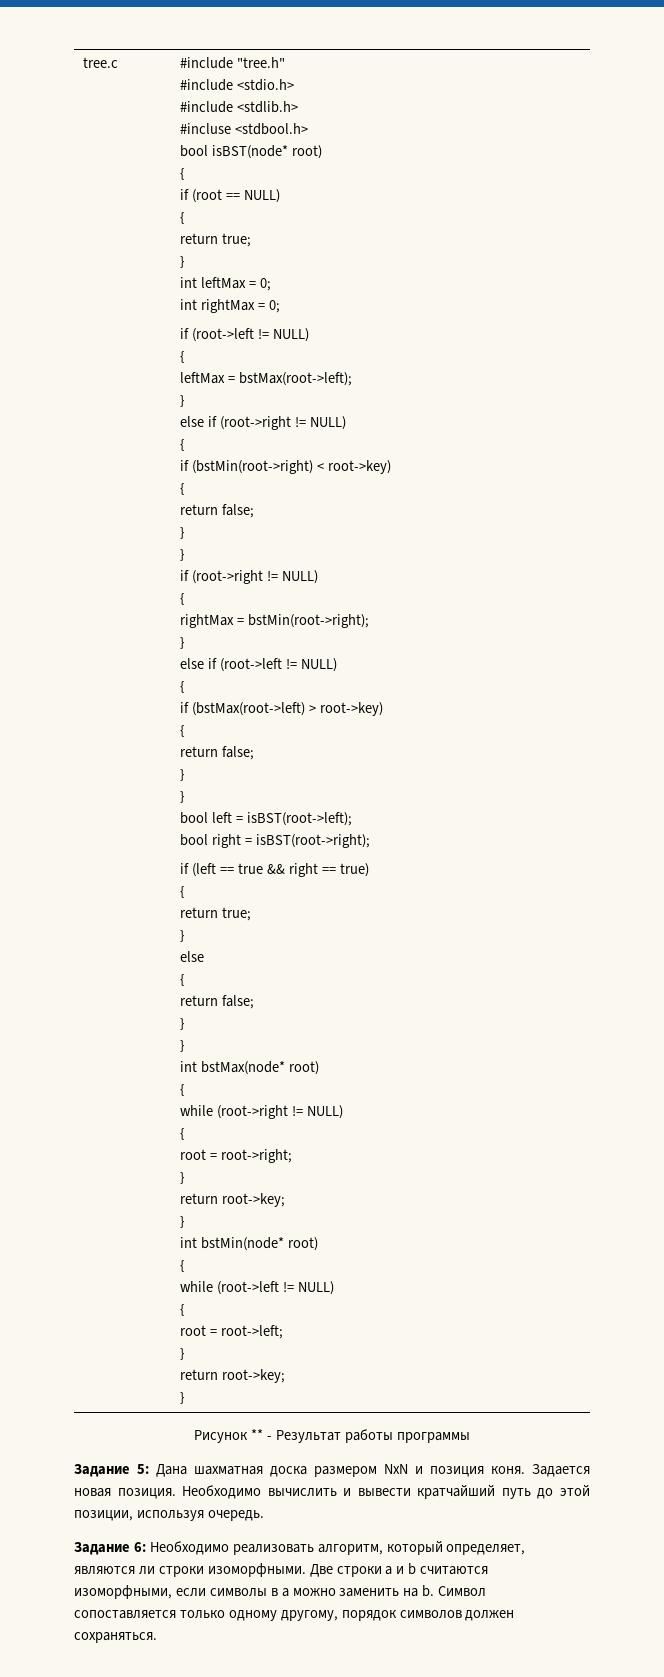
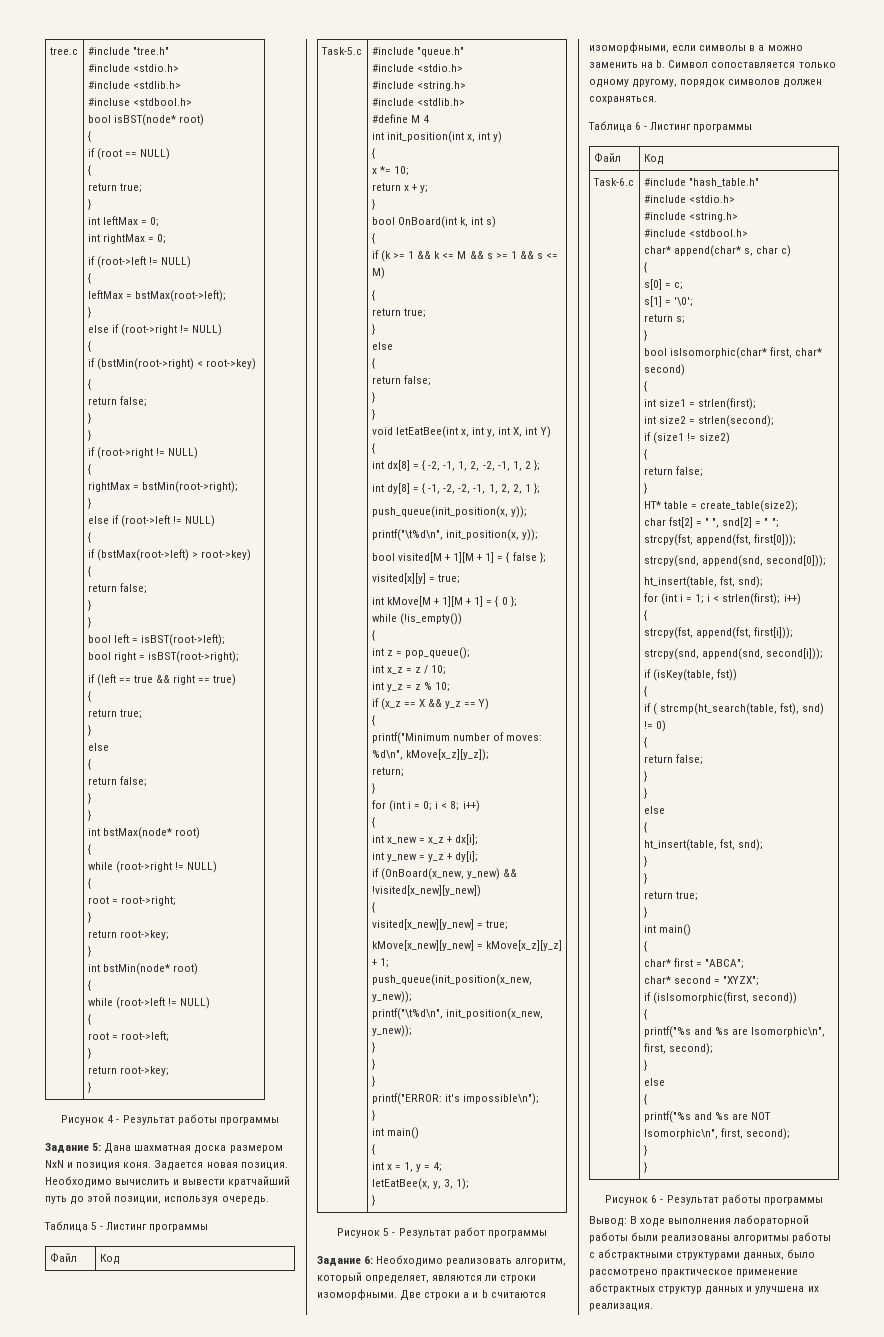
[251,1429,264,1440] ** -> [107,1115,114,1123] 4
(264, 1515) none -> [44,1221,209,1232] [49,1253,77,1262] [99,1254,120,1265] [320,47,362,55] [371,47,464,57] [371,64,463,72] [371,81,466,91] [371,98,465,106] [371,114,429,123] [371,131,503,143] [371,148,375,159] [371,166,409,176] [371,183,429,193] [371,199,375,210] [371,216,497,228] [371,233,375,244] [371,250,559,262] [371,267,385,279] [371,290,375,301] [371,308,426,318] [371,324,375,335] [371,342,393,350] [371,358,375,369] [371,375,431,386] [371,392,375,403] [371,409,375,420] [371,426,551,438] [371,443,375,454] [371,460,540,471] [371,483,540,494] [371,506,527,518] [371,529,538,541] [371,552,546,563] [371,573,460,584] [371,596,517,607] [371,613,462,625] [371,630,375,641] [371,647,471,659] [371,665,447,675] [371,682,451,692] [371,698,490,710] [371,715,375,726] [371,732,543,744] [371,749,489,761] [371,767,404,777] [371,783,375,794] [371,800,480,812] [371,817,375,828] [371,834,479,845] [371,851,479,862] [371,868,518,880] [371,885,481,897] [371,902,375,913] [371,919,508,930] [371,940,562,951] [371,958,389,968] [371,974,532,986] [371,991,412,1003] [371,1008,543,1020] [371,1025,412,1037] [371,1042,375,1053] [371,1059,375,1070] [371,1076,375,1087] [371,1093,539,1105] [371,1110,375,1121] [371,1127,419,1139] [371,1144,375,1155] [371,1162,443,1172] [371,1178,470,1190] [371,1195,375,1206] [337,1227,547,1238] // Таблица 5 - Листинг программы // Файл | Код // Task-5.c | #include "queue.h" // #include <stdio.h> // #include <string.h> // #include <stdlib.h> // #define M 4 // int init_position(int x, int y) // { // x *= 10; // return x + y; // } // bool OnBoard(int k, int s) // { // if (k >= 1 && k <= M && s >= 1 && s <= M) // { // return true; // } // else // { // return false; // } // } // void letEatBee(int x, int y, int X, int Y) // { // int dx[8] = { -2, -1, 1, 2, -2, -1, 1, 2 }; // int dy[8] = { -1, -2, -2, -1, 1, 2, 2, 1 }; // push_queue(init_position(x, y)); // printf("\t%d\n", init_position(x, y)); // bool visited[M + 1][M + 1] = { false }; // visited[x][y] = true; // int kMove[M + 1][M + 1] = { 0 }; // while (!is_empty()) // { // int z = pop_queue(); // int x_z = z / 10; // int y_z = z % 10; // if (x_z == X && y_z == Y) // { // printf("Minimum number of moves: %d\n", kMove[x_z][y_z]); // return; // } // for (int i = 0; i < 8; i++) // { // int x_new = x_z + dx[i]; // int y_new = y_z + dy[i]; // if (OnBoard(x_new, y_new) && !visited[x_new][y_new]) // { // visited[x_new][y_new] = true; // kMove[x_new][y_new] = kMove[x_z][y_z] + 1; // push_queue(init_position(x_new, y_new)); // printf("\t%d\n", init_position(x_new, y_new)); // } // } // } // printf("ERROR: it's impossible\n"); // } // int main() // { // int x = 1, y = 4; // letEatBee(x, y, 3, 1); // } // Рисунок 5 - Результат работ программы
(157, 1637) none -> [588,121,753,132] [593,153,621,162] [643,154,664,165] [592,178,634,186] [643,178,759,187] [643,195,735,203] [643,212,738,222] [643,229,748,237] [643,245,792,257] [643,262,647,273] [643,279,683,290] [643,296,693,307] [643,314,685,324] [643,330,647,341] [643,347,823,359] [643,364,685,376] [643,381,647,392] [643,398,757,410] [643,415,775,427] [643,432,731,444] [643,449,647,460] [643,466,703,477] [643,483,647,494] [643,500,799,512] [643,517,779,528] [643,534,796,546] [643,555,826,567] [643,576,763,588] [643,593,801,605] [643,610,647,621] [643,627,793,639] [643,648,823,660] [643,669,737,681] [643,686,647,697] [643,703,825,715] [643,720,666,732] [643,737,647,748] [643,754,703,765] [643,771,647,782] [643,788,647,799] [643,806,665,814] [643,822,647,833] [643,839,763,851] [643,856,647,867] [643,873,647,884] [643,891,698,901] [643,907,647,918] [643,924,691,936] [643,941,647,952] [643,958,745,969] [643,976,760,986] [643,992,797,1004] [643,1009,647,1020] [643,1026,826,1038] [643,1043,713,1055] [643,1060,647,1071] [643,1078,665,1086] [643,1094,647,1105] [643,1111,772,1123] [643,1128,790,1140] [643,1145,647,1156] [643,1162,647,1173] [605,1194,823,1205] [589,1215,810,1227] [589,1232,832,1243] [589,1249,816,1261] [589,1269,799,1277] [589,1283,819,1295] [589,1303,653,1311] // Таблица 6 - Листинг программы // Файл | Код // Task-6.c | #include "hash_table.h" // #include <stdio.h> // #include <string.h> // #include <stdbool.h> // char* append(char* s, char c) // { // s[0] = c; // s[1] = '\0'; // return s; // } // bool isIsomorphic(char* first, char* second) // { // int size1 = strlen(first); // int size2 = strlen(second); // if (size1 != size2) // { // return false; // } // HT* table = create_table(size2); // char fst[2] = " ", snd[2] = " "; // strcpy(fst, append(fst, first[0])); // strcpy(snd, append(snd, second[0])); // ht_insert(table, fst, snd); // for (int i = 1; i < strlen(first); i++) // { // strcpy(fst, append(fst, first[i])); // strcpy(snd, append(snd, second[i])); // if (isKey(table, fst)) // { // if ( strcmp(ht_search(table, fst), snd) != 0) // { // return false; // } // } // else // { // ht_insert(table, fst, snd); // } // } // return true; // } // int main() // { // char* first = "ABCA"; // char* second = "XYZX"; // if (isIsomorphic(first, second)) // { // printf("%s and %s are Isomorphic\n", first, second); // } // else // { // printf("%s and %s are NOT Isomorphic\n", first, second); // } // } // Рисунок 6 - Результат работы программы // Вывод: В ходе выполнения лабораторной работы были реализованы алгоритмы работы с абстрактными структурами данных, было рассмотрено практическое применение абстрактных структур данных и улучшена их реализация.

